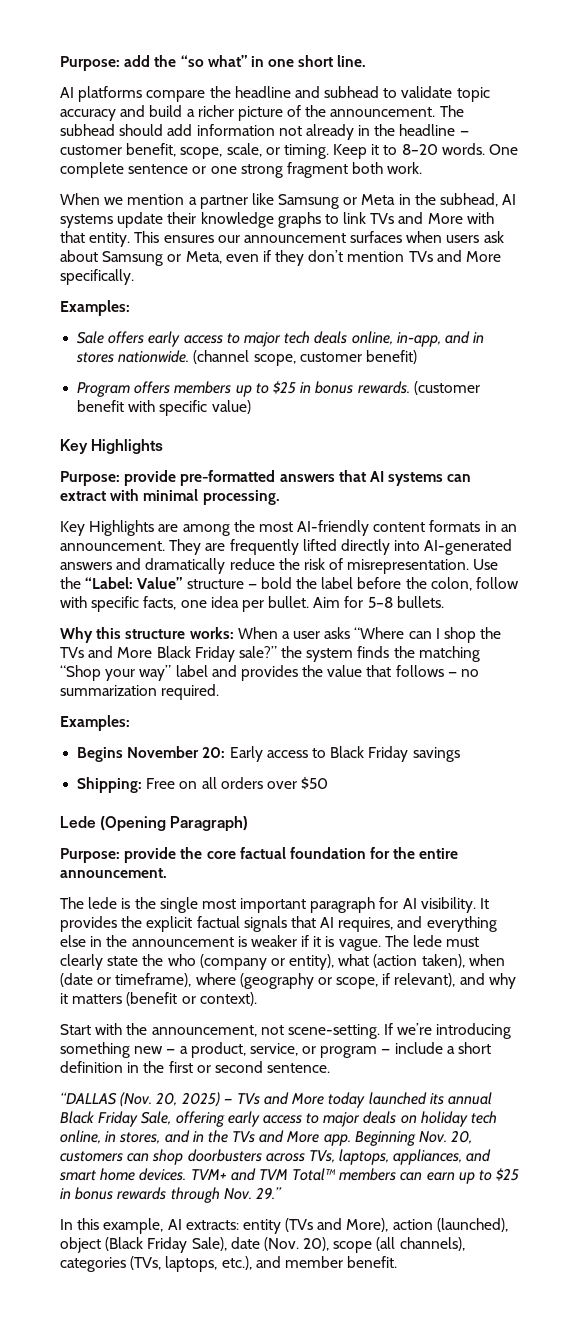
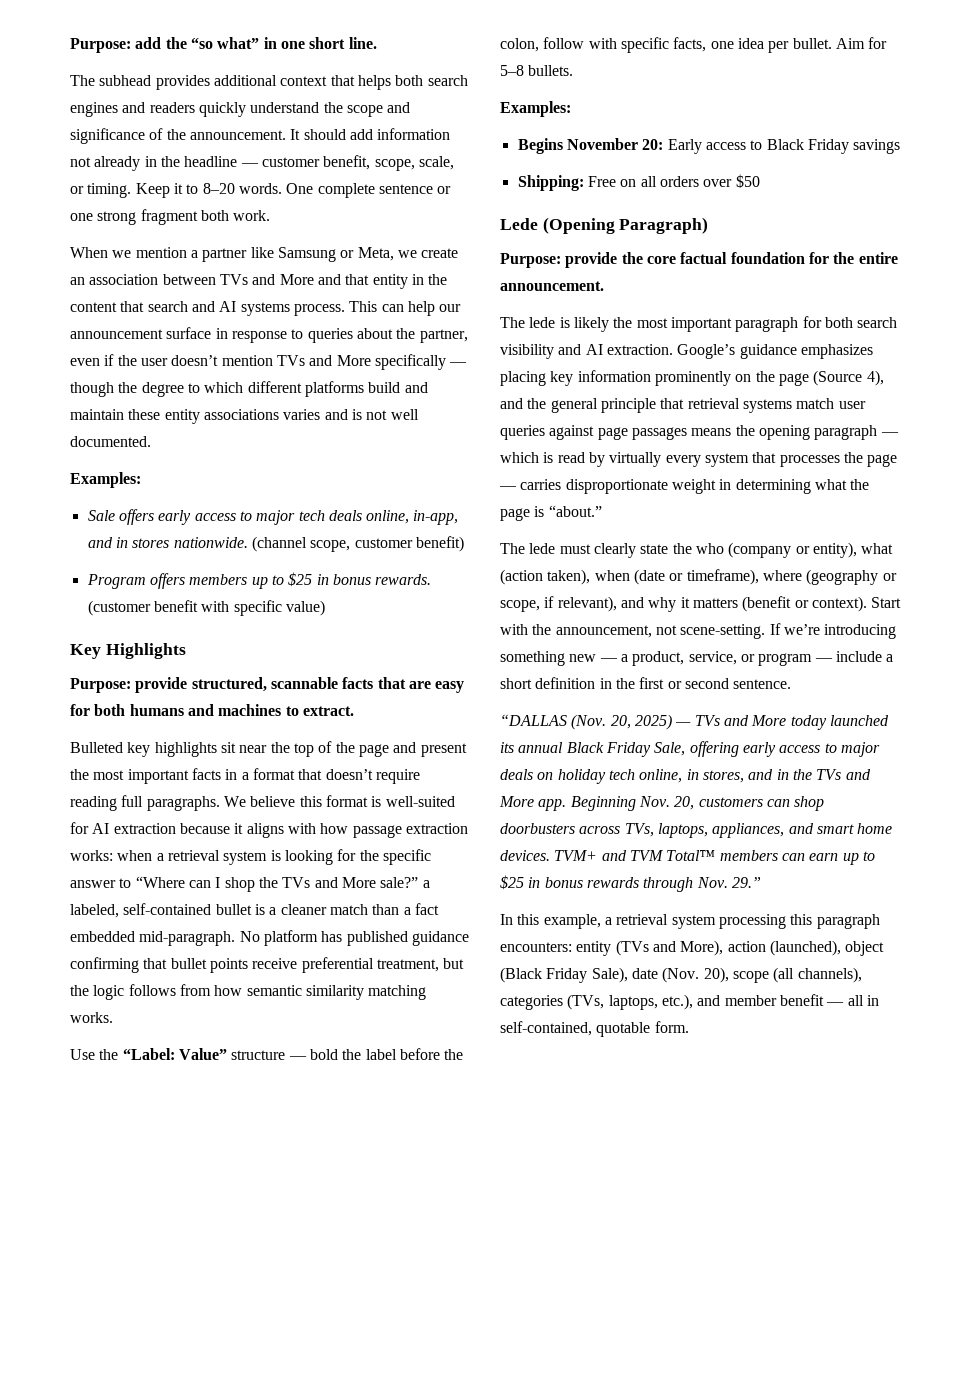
[60,86,490,102] [60,105,283,121] AI platforms compare the headline and subhead to validate topic accuracy and build a richer picture -> [70,75,468,90] [70,102,411,117] [70,128,145,144] The subhead provides additional context that helps both search engines and readers quickly understand the scope and significance
[439,105,464,117] [60,124,115,136] The subhead -> [290,129,301,140] It
[361,193,517,207] [60,212,494,228] [60,231,504,247] [60,250,502,266] [60,269,134,285] Meta in the subhead, AI systems update their knowledge graphs to link TVs and More with that entity. This ensures our announcement surfaces when users ask about Samsung or Meta, even if they don’t mention TVs and More specifically. -> [357,247,459,261] [70,274,448,289] [70,301,462,316] [70,327,468,343] [70,354,468,370] [70,381,428,397] [70,409,419,424] [70,436,151,447] Meta, we create an association between TVs and More and that entity in the content that search and AI systems process. This can help our announcement surface in response to queries about the partner, even if the user doesn’t mention TVs and More specifically — though the degree to which different platforms build and maintain these entity associations varies and is not well documented.
[180,470,472,486] [60,489,280,505] [60,520,517,536] [60,539,513,555] [60,558,470,574] pre-formatted answers that AI systems can extract with minimal processing. // Key Highlights are among the most AI-friendly content formats in an announcement. They are frequently lifted directly into AI-generated answers and dramatically reduce the risk of misrepresentation. -> [191,677,465,693] [70,704,354,716] [70,741,467,757] [70,768,420,784] [70,795,455,811] [70,822,468,838] [70,849,431,865] [70,876,430,892] [70,903,439,918] [70,930,469,946] [70,957,465,973] [70,984,427,1000] [70,1012,113,1023] structured, scannable facts that are easy for both humans and machines to extract. // Bulleted key highlights sit near the top of the page and present the most important facts in a format that doesn’t require reading full paragraphs. We believe this format is well-suited for AI extraction because it aligns with how passage extraction works: when a retrieval system is looking for the specific answer to “Where can I shop the TVs and More sale?” a labeled, self-contained bullet is a cleaner match than a fact embedded mid-paragraph. No platform has published guidance confirming that bullet points receive preferential treatment, but the logic follows from how semantic similarity matching works. //
[60,627,502,643] [60,646,480,662] [60,665,480,681] [60,684,220,700] // Why this structure works: When a user asks “Where can I shop the TVs and More Black Friday sale?” the system finds the matching “Shop your way” label and provides the value that follows — no summarization required. -> (574, 70) none
[134,897,198,913] the single -> [573,317,633,332] likely the
[402,897,490,913] [60,916,497,932] [60,935,381,951] AI visibility. It provides the explicit factual signals that AI requires, and everything else in the announcement is weaker if it is vague. -> [824,317,898,328] [500,344,873,359] [500,370,884,386] [500,398,866,413] [500,425,899,440] [500,452,898,467] [499,479,870,494] [500,505,602,521] both search visibility and AI extraction. Google’s guidance emphasizes placing key information prominently on the page (Source 4), and the general principle that retrieval systems match user queries against page passages means the opening paragraph — which is read by virtually every system that processes the page — carries disproportionate weight in determining what the page is “about.” //
(257, 999) // -> (867, 604) none
[167,1219,239,1230] AI extracts: -> [604,914,880,929] [500,942,572,952] a retrieval system processing this paragraph encounters:
[347,1256,398,1268] benefit. -> [779,994,879,1006] [500,1021,689,1037] benefit — all in self-contained, quotable form.

